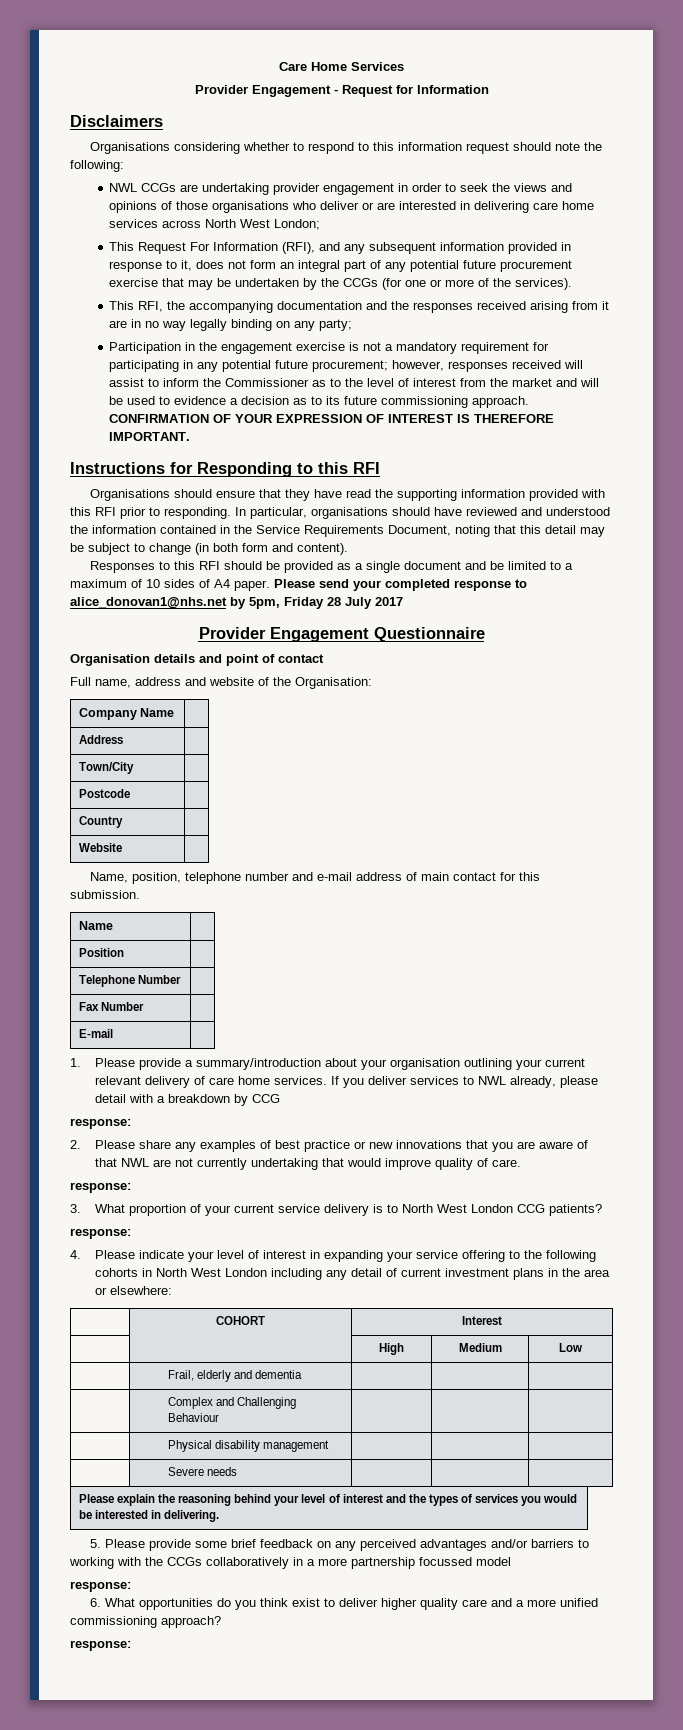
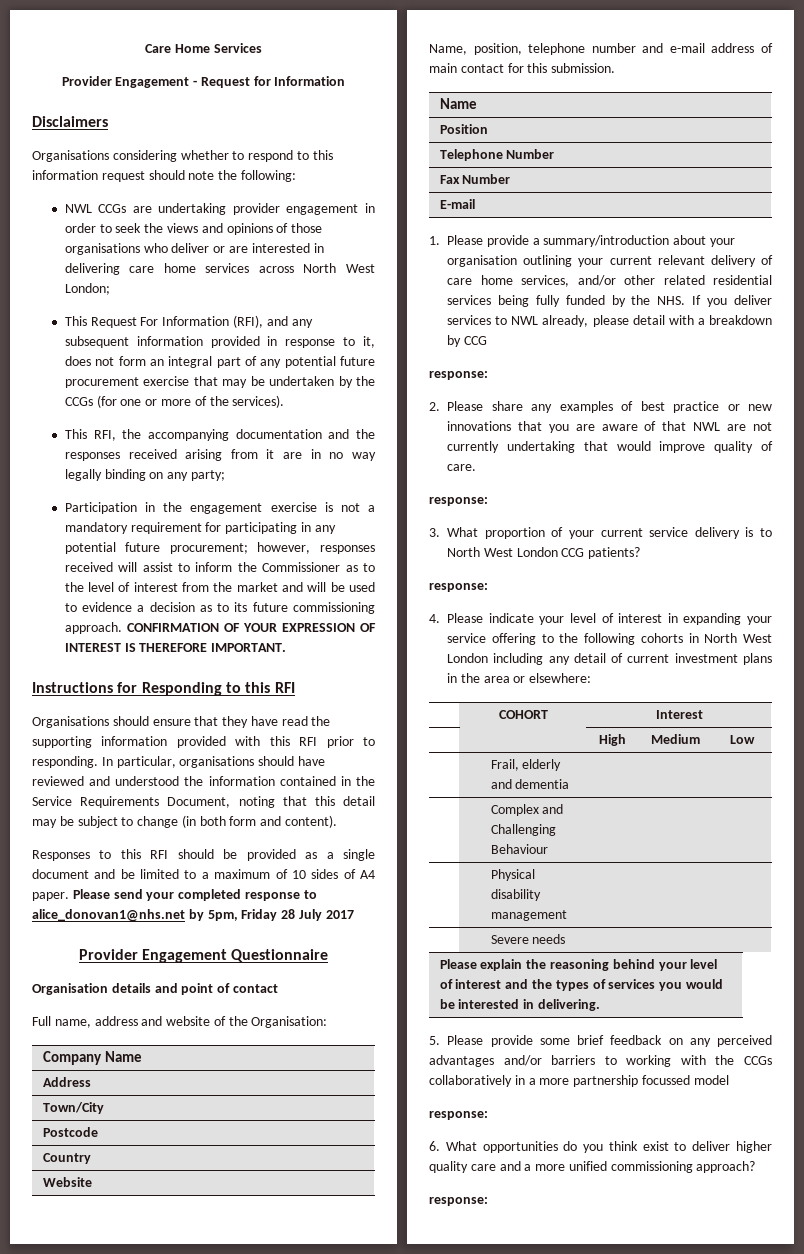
[273,1076,327,1085] services. -> [521,275,772,287] [447,295,686,307] services, and/or other related residential services being fully funded by the NHS.

